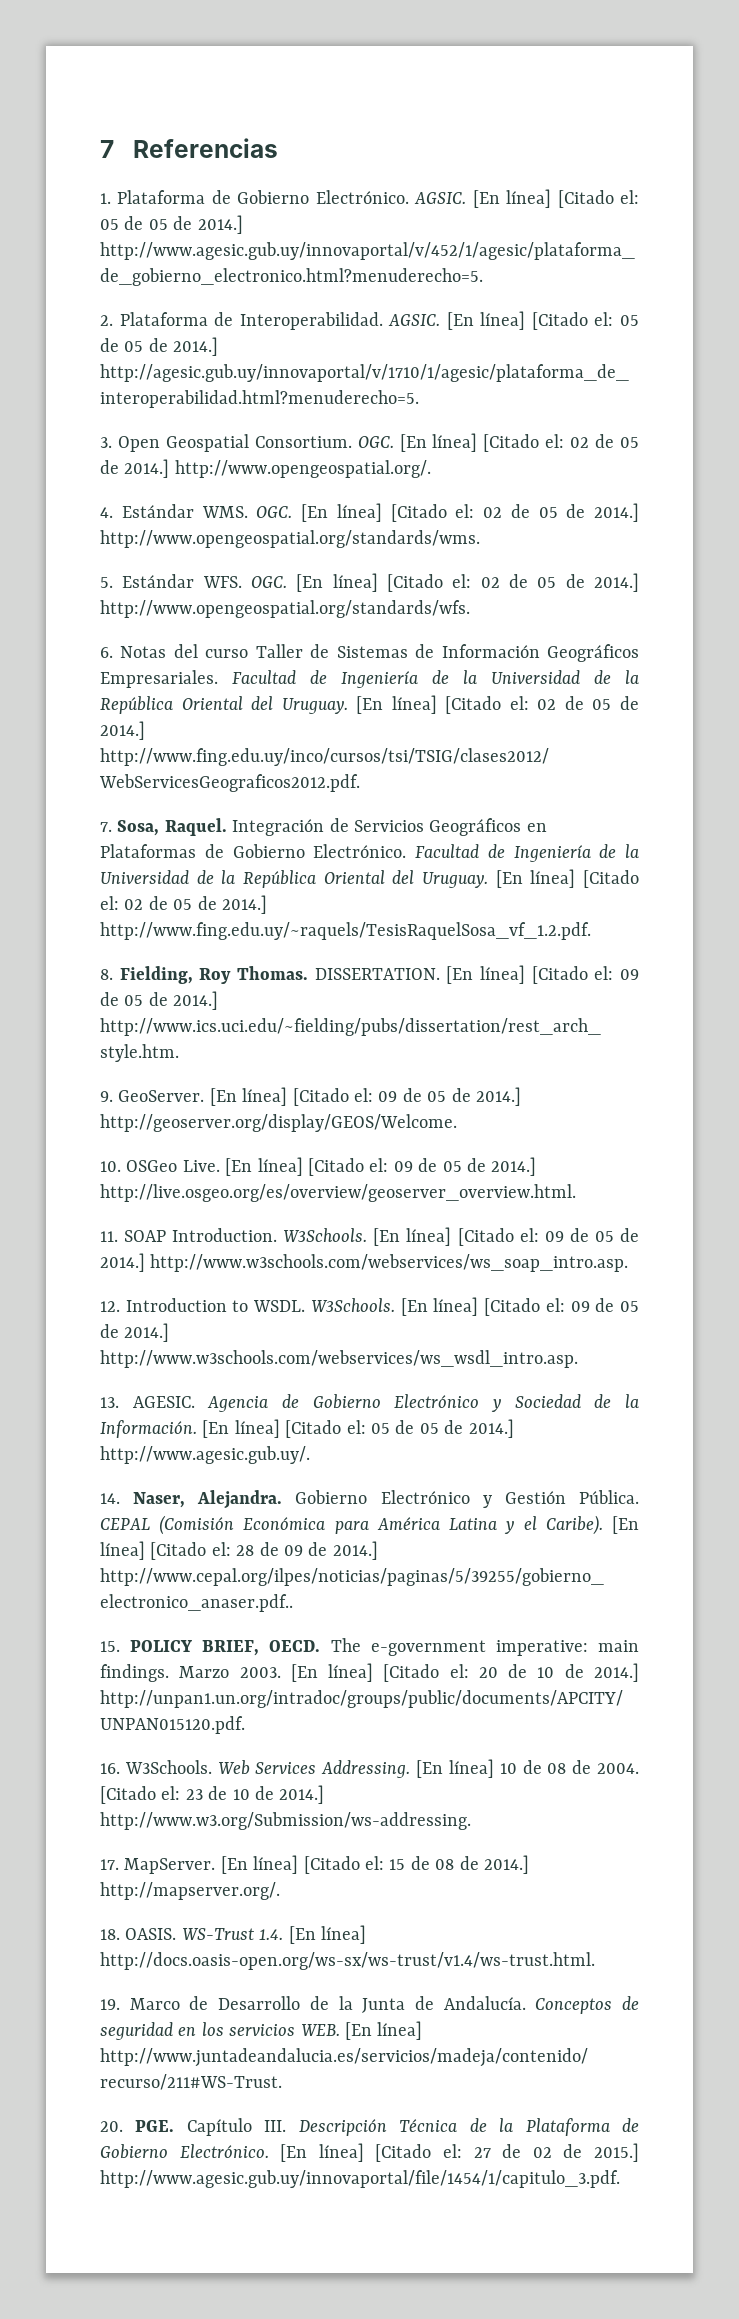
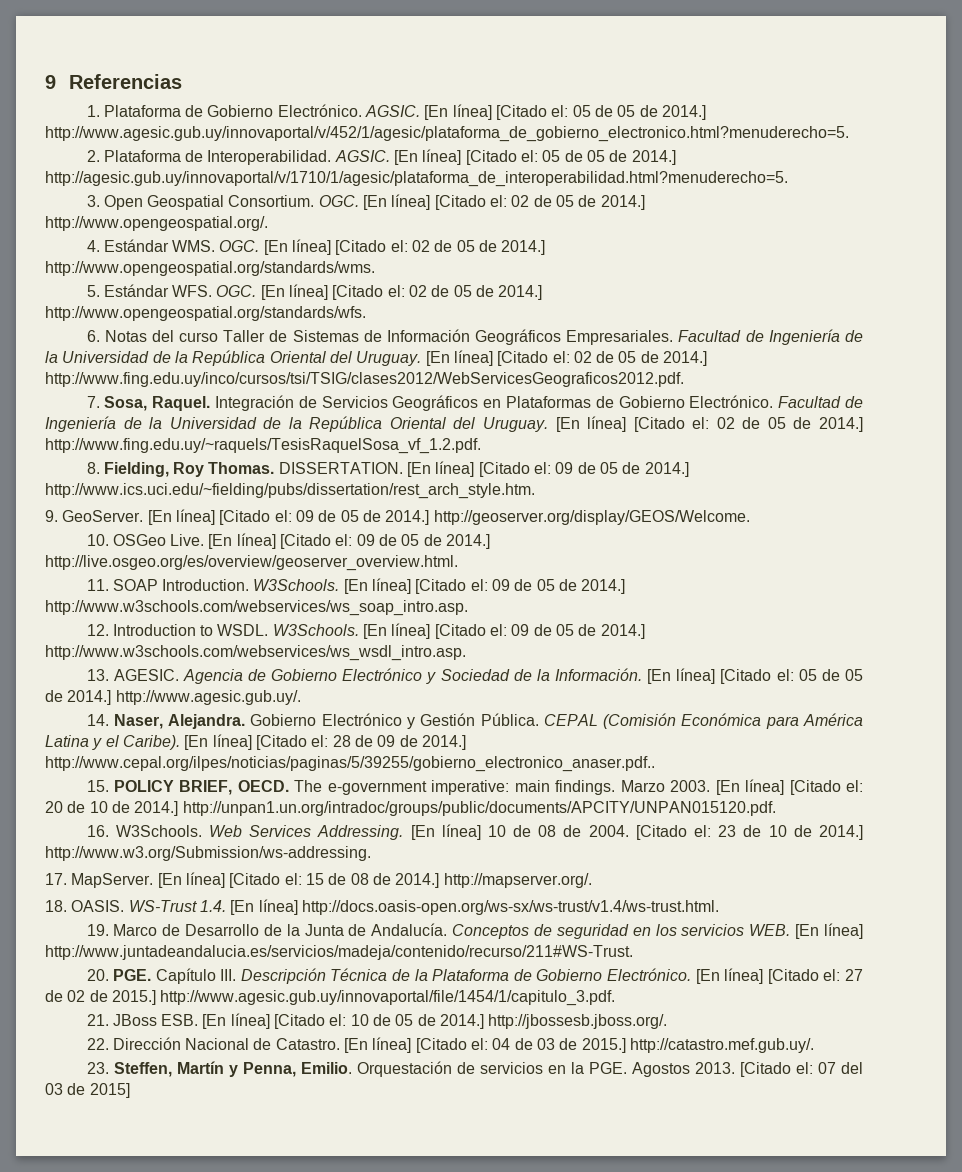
[100,140,114,158] 7 -> [45,75,56,89] 9
(620, 2179) none -> [86,1013,668,1029] [86,1037,815,1053] [86,1061,864,1077] [45,1083,130,1098] // 21. JBoss ESB. [En línea] [Citado el: 10 de 05 de 2014.] http://jbossesb.jboss.org/. // 22. Dirección Nacional de Catastro. [En línea] [Citado el: 04 de 03 de 2015.] http://catastro.mef.gub.uy/. // 23. Steffen, Martín y Penna, Emilio. Orquestación de servicios en la PGE. Agostos 2013. [Citado el: 07 del 03 de 2015]

